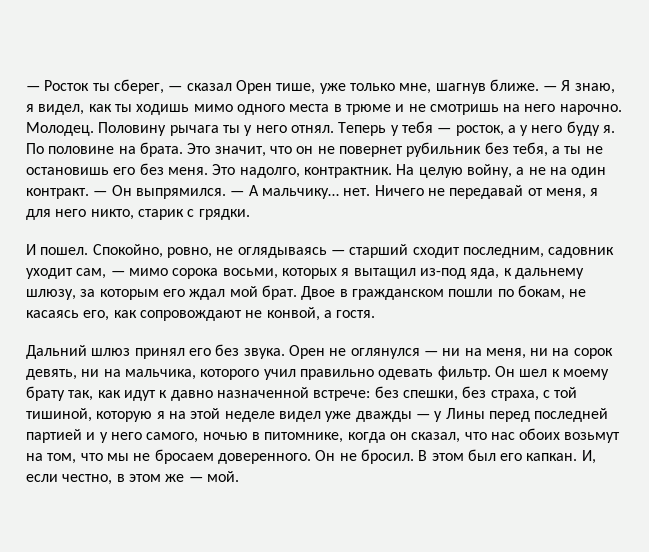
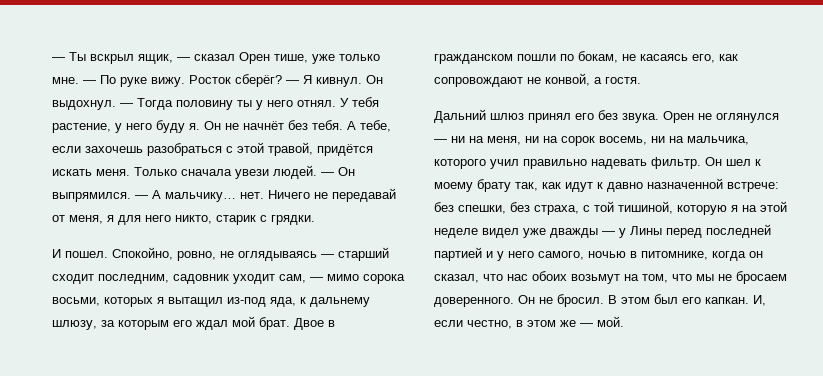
[26,79,164,94] — Росток ты сберег, -> [52,52,173,64] — Ты вскрыл ящик,
[399,79,615,94] [26,104,622,115] [26,121,616,136] [26,142,603,157] [26,163,607,178] [26,188,89,199] мне, шагнув ближе. — Я знаю, я видел, как ты ходишь мимо одного места в трюме и не смотришь на него нарочно. Молодец. Половину рычага ты у него отнял. Теперь у тебя — росток, а у него буду я. По половине на брата. Это значит, что он не повернет рубильник без тебя, а ты не остановишь его без меня. Это надолго, контрактник. На целую войну, а не на один контракт. -> [52,74,383,87] [52,97,379,110] [52,120,391,133] [52,142,373,156] [52,165,317,179] мне. — По руке вижу. Росток сберёг? — Я кивнул. Он выдохнул. — Тогда половину ты у него отнял. У тебя растение, у него буду я. Он не начнёт без тебя. А тебе, если захочешь разобраться с этой травой, придётся искать меня. Только сначала увези людей.
[26,369,77,380] девять, -> [599,136,647,145] восемь,
[378,369,434,380] одевать -> [591,159,647,169] надевать

